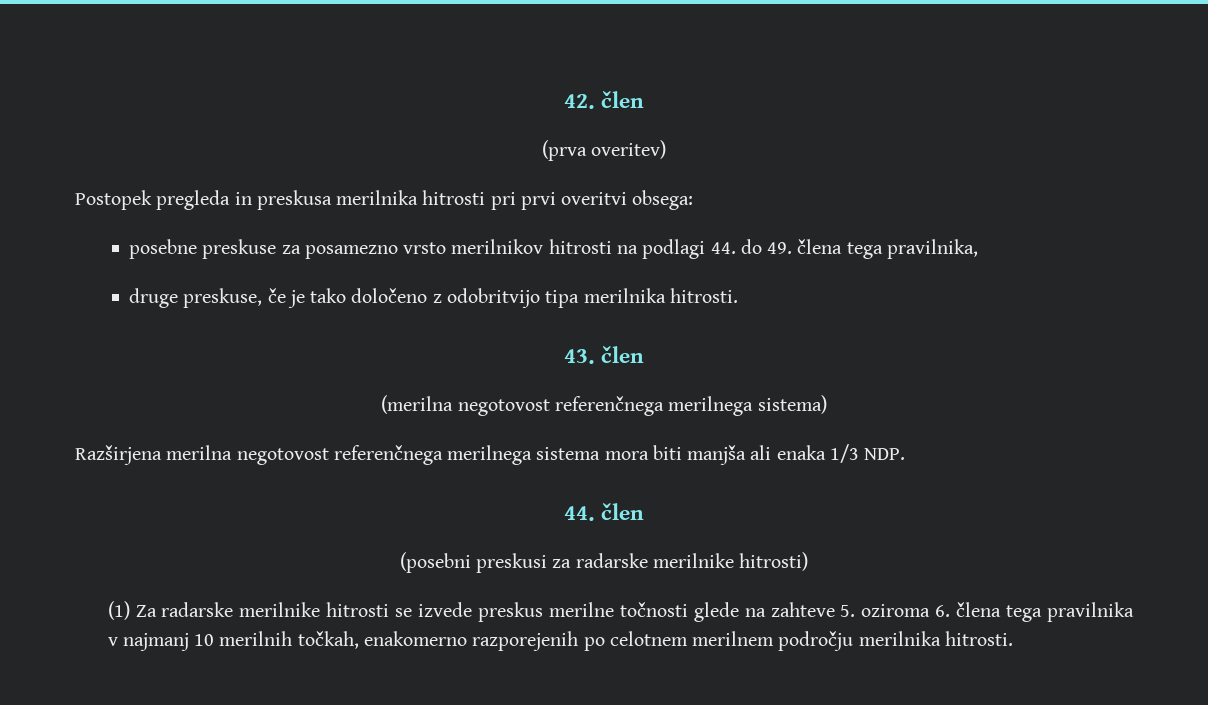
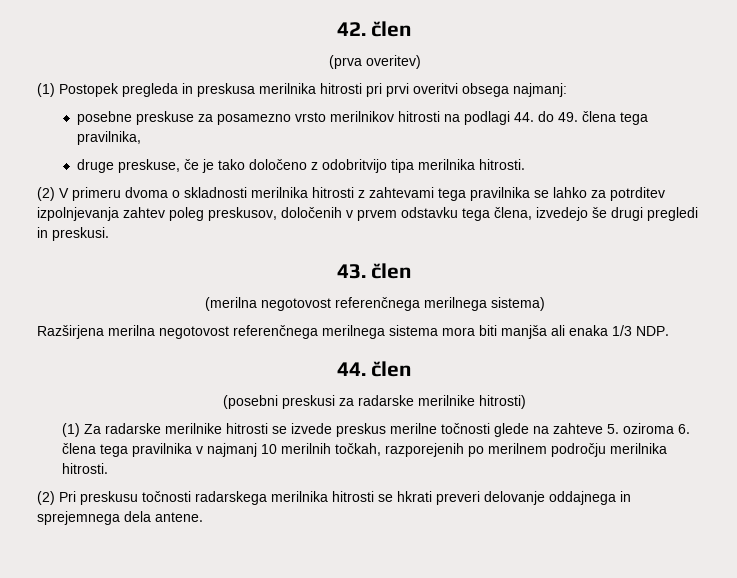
(667, 149) none -> [37,83,55,97] (1)
[632,190,694,210] obsega: -> [462,83,567,97] obsega najmanj:
(738, 295) none -> [37,187,665,201] [37,207,698,221] [37,227,109,241] // (2) V primeru dvoma o skladnosti merilnika hitrosti z zahtevami tega pravilnika se lahko za potrditev izpolnjevanja zahtev poleg preskusov, določenih v prvem odstavku tega člena, izvedejo še drugi pregledi in preskusi.
[363,631,467,646] enakomerno -> (381, 449) none
[609,631,688,646] celotnem -> (484, 451) none
(1013, 638) none -> [37,491,631,505] [37,511,203,525] // (2) Pri preskusu točnosti radarskega merilnika hitrosti se hkrati preveri delovanje oddajnega in sprejemnega dela antene.

